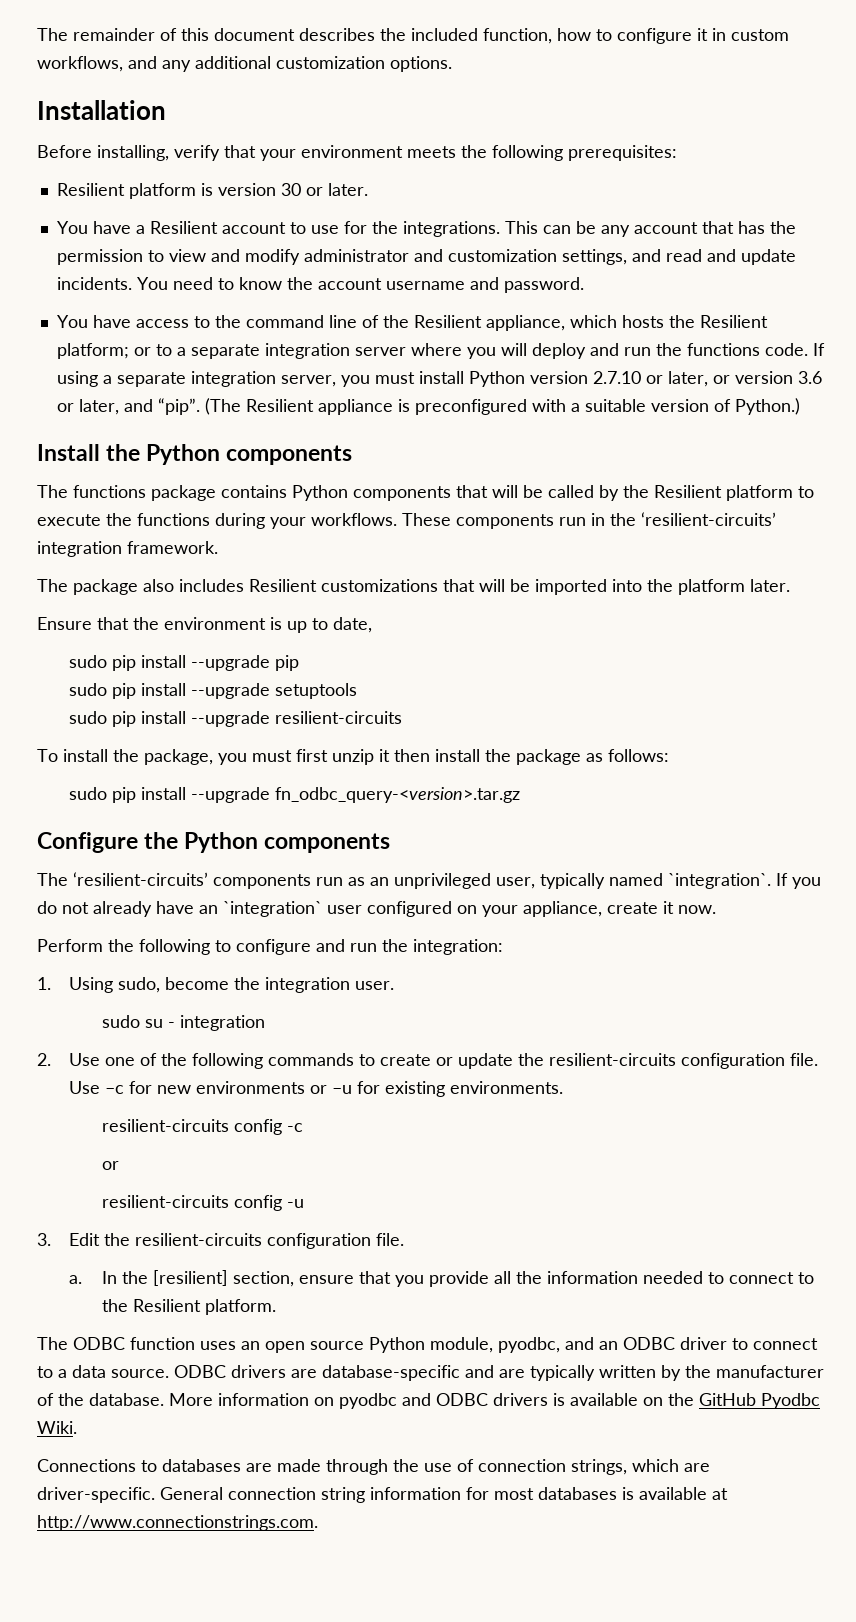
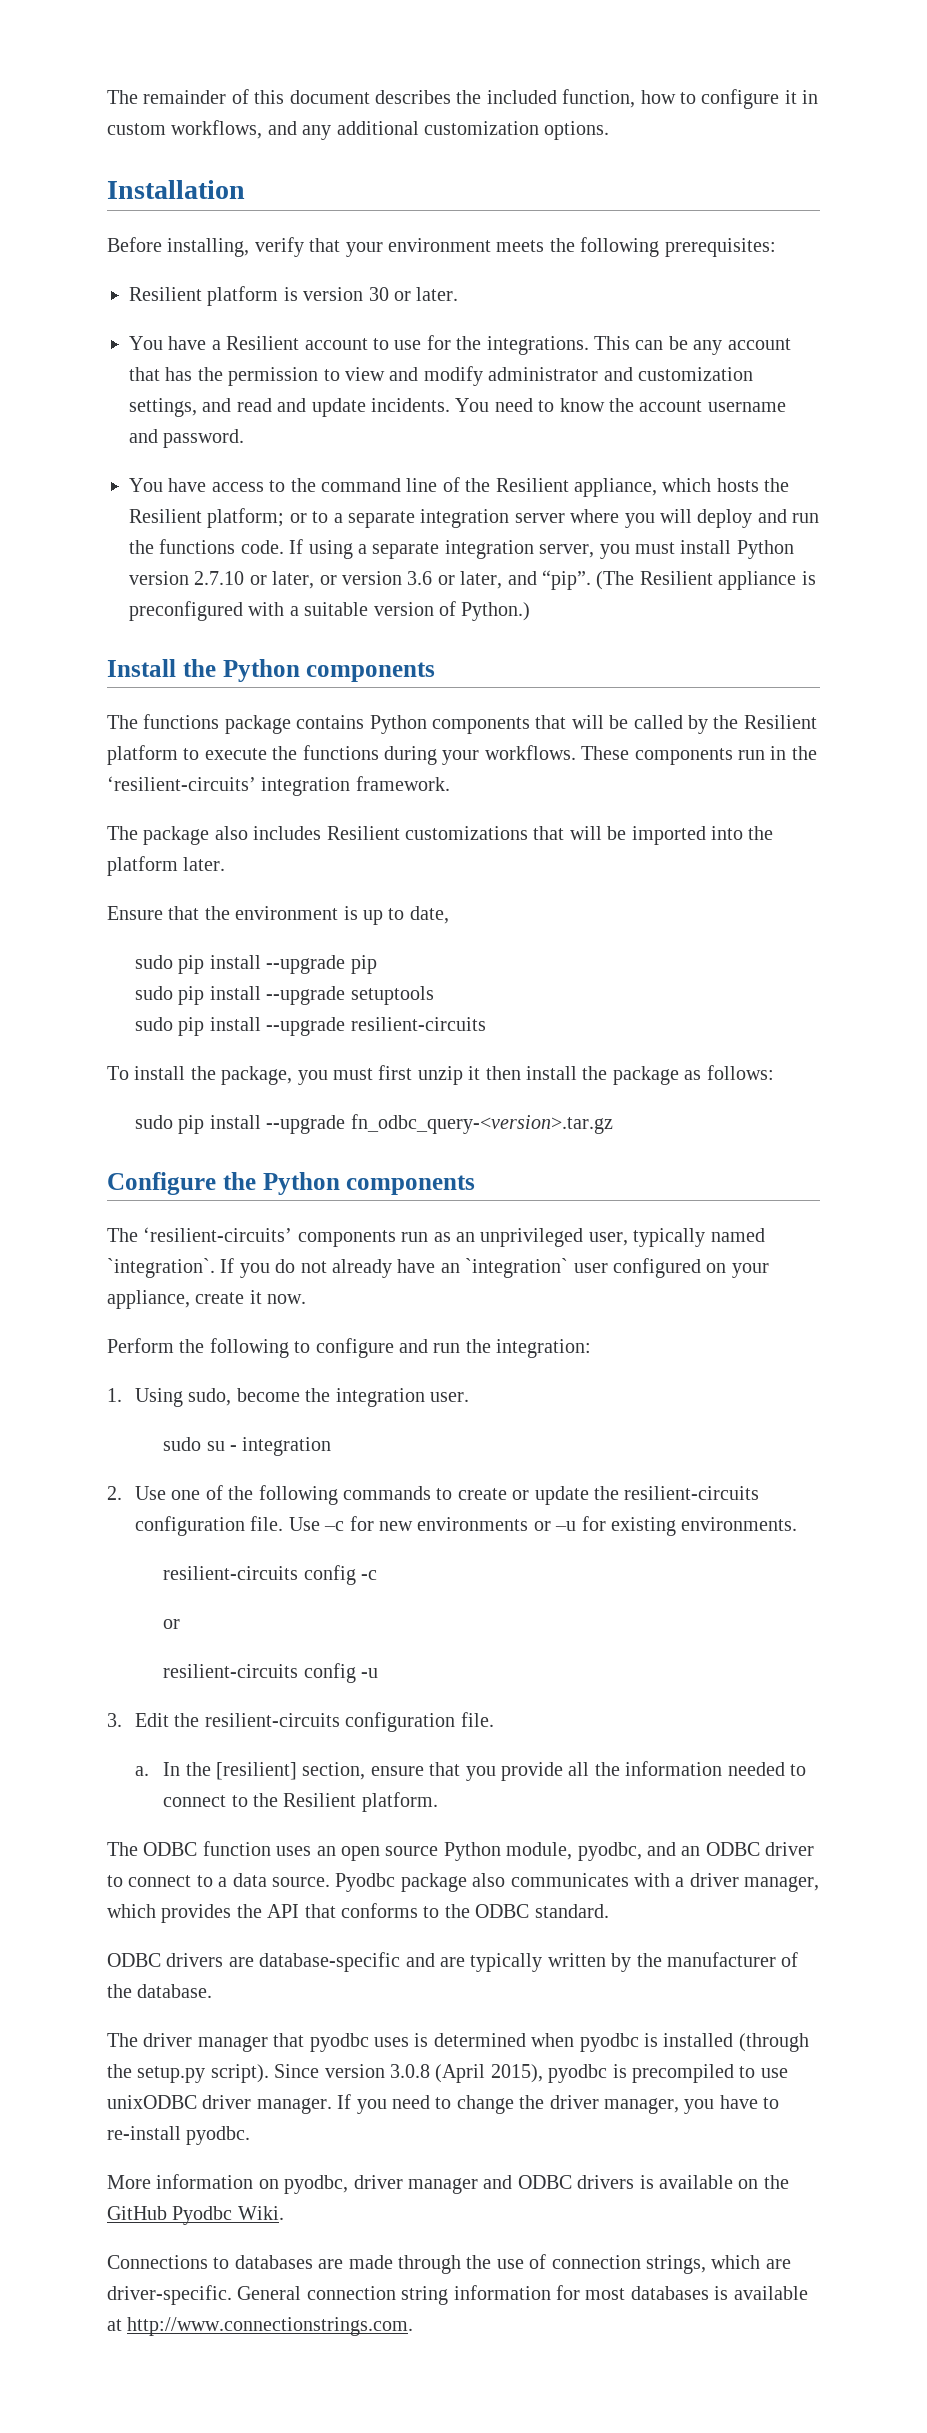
(169, 1373) none -> [335,1873,820,1892] [107,1903,609,1923] Pyodbc package also communicates with a driver manager, which provides the API that conforms to the ODBC standard. //
[169,1393,397,1409] More information on pyodbc -> [107,2033,809,2052] [107,2064,788,2083] [107,2094,780,2114] [107,2126,251,2145] [107,2174,478,2194] // The driver manager that pyodbc uses is determined when pyodbc is installed (through the setup.py script). Since version 3.0.8 (April 2015), pyodbc is precompiled to use unixODBC driver manager. If you need to change the driver manager, you have to re-install pyodbc. // More information on pyodbc, driver manager

